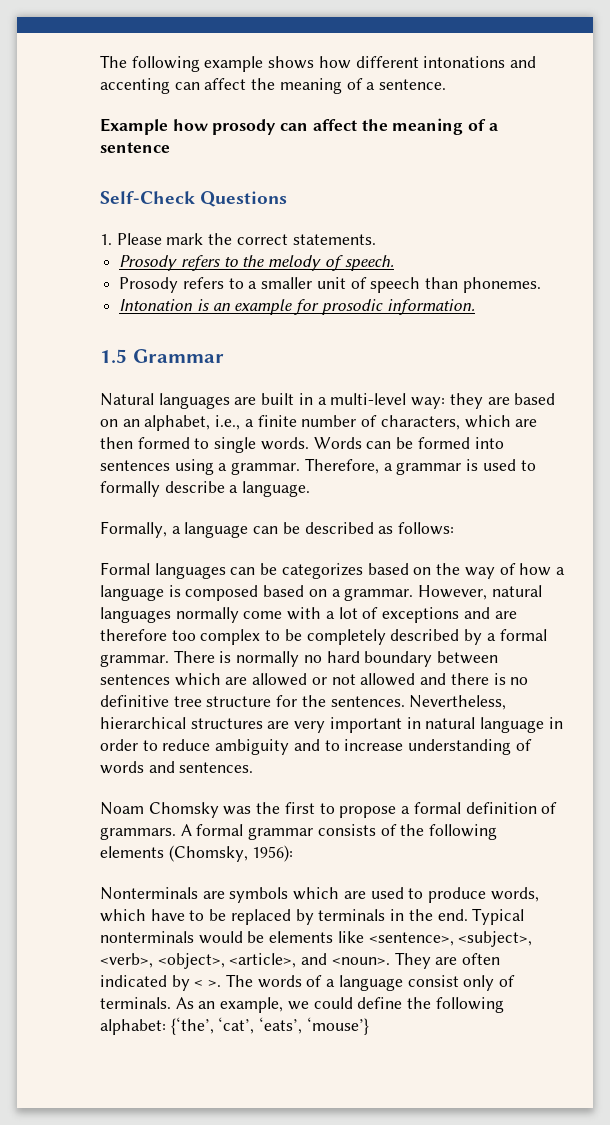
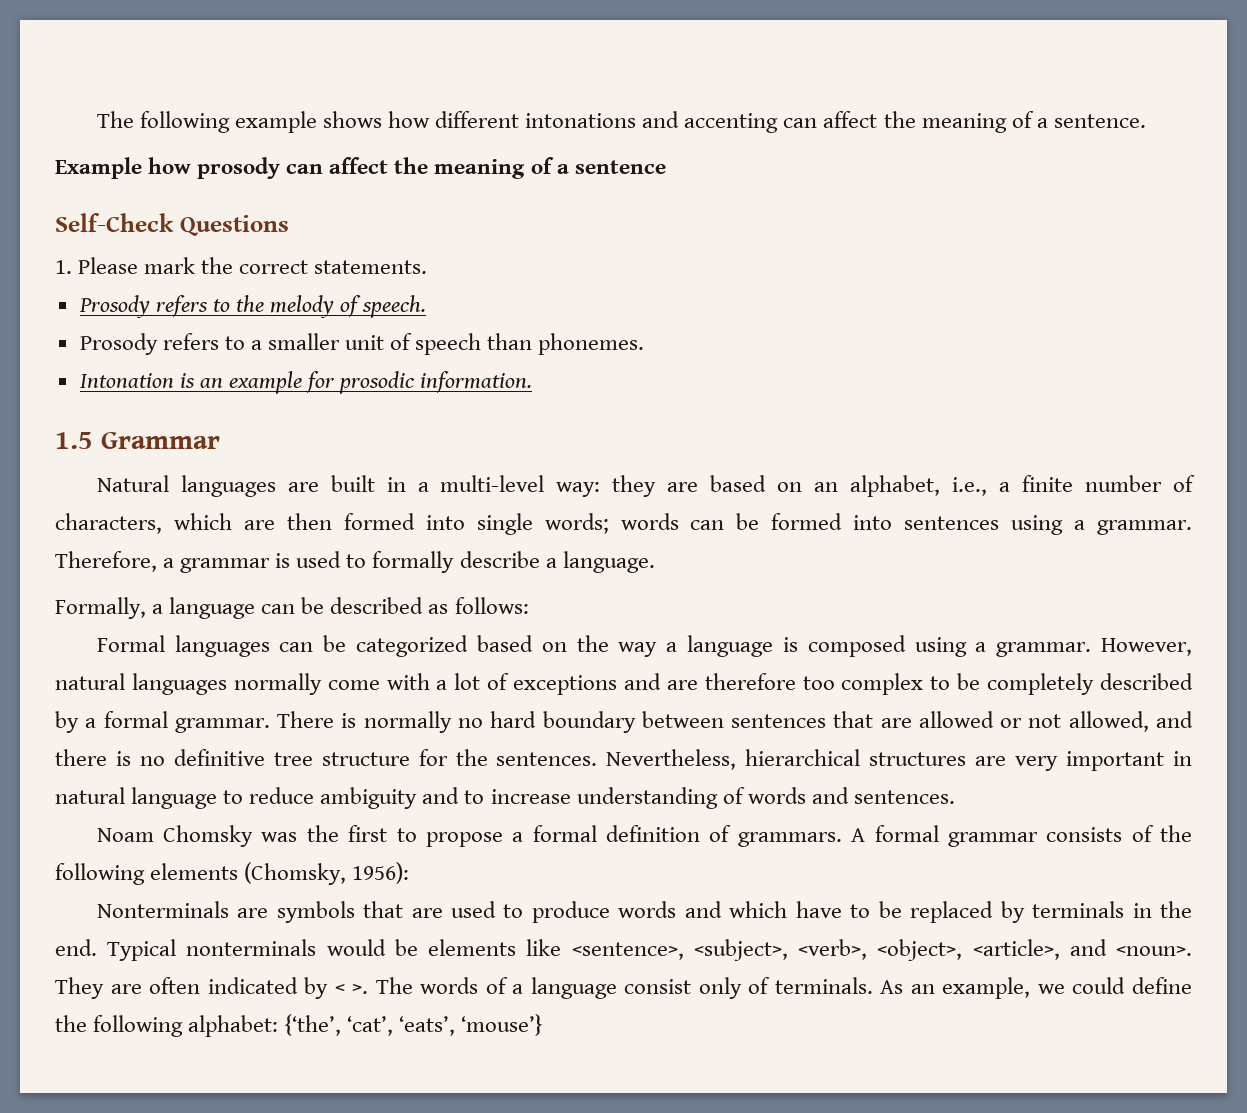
[194,437,362,453] to single words. Words -> [425,513,679,535] into single words; words
[281,563,363,579] categorizes -> [356,635,469,657] categorized
[499,563,552,576] of how -> (658, 649) none
[263,585,327,597] based on -> [914,637,967,657] using
[174,673,221,686] which -> [833,711,874,728] that
[360,673,416,686] allowed -> [1068,711,1149,732] allowed,
[548,717,563,729] [100,739,138,751] in order -> (218, 798) none
[293,887,340,900] which -> [363,901,404,918] that
[490,887,539,902] words, -> [618,901,722,918] words and

